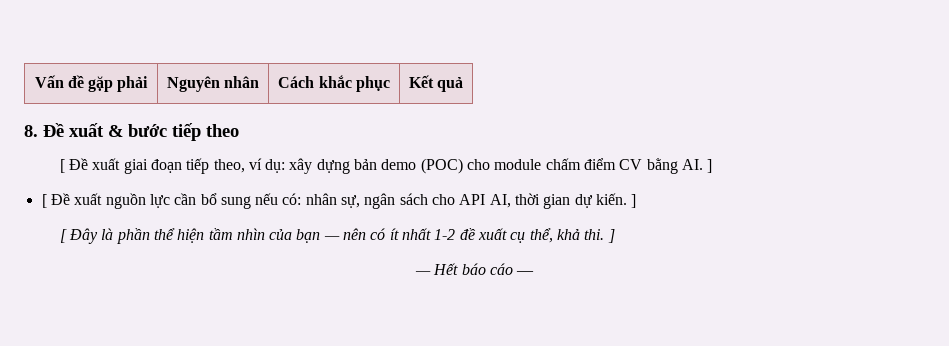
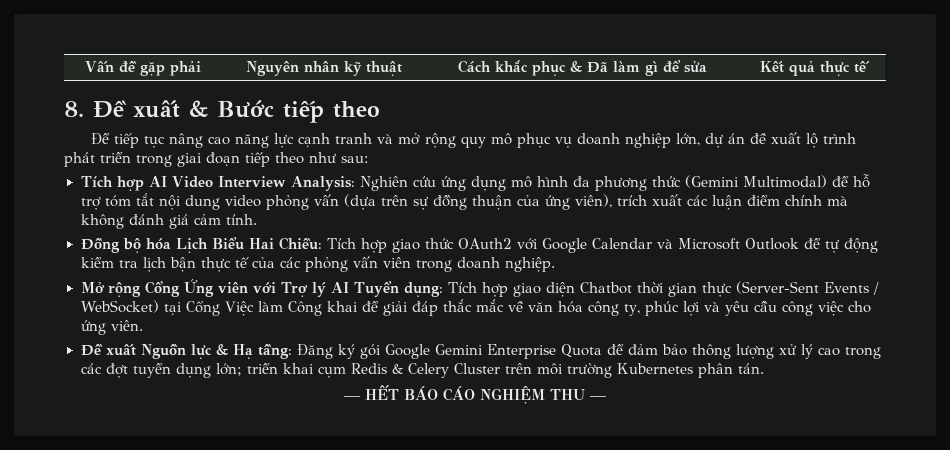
(260, 82) none -> [343,61,402,76] kỹ thuật
(390, 84) none -> [570,60,707,76] & Đã làm gì để sửa
(464, 84) none -> [819,61,870,76] thực tế
[128,124,167,137] bước -> [217,100,274,118] Bước
[59,158,713,174] [41,193,637,209] [59,228,615,244] [414,263,513,275] [ Đề xuất giai đoạn tiếp theo, ví dụ: xây dựng bản demo (POC) cho module chấm điểm CV bằng AI. ] // [ Đề xuất nguồn lực cần bổ sung nếu có: nhân sự, ngân sách cho API AI, thời gian dự kiến. ] // [ Đây là phần thể hiện tầm nhìn của bạn — nên có ít nhất 1-2 đề xuất cụ thể, khả thi. ] // — Hết báo cáo -> [90,132,856,148] [64,152,368,167] [80,174,870,191] [80,193,848,210] [80,214,257,229] [80,237,878,253] [80,256,555,272] [80,279,880,297] [80,299,872,316] [80,320,143,335] [80,344,881,359] [80,363,764,378] [344,385,585,404] Để tiếp tục nâng cao năng lực cạnh tranh và mở rộng quy mô phục vụ doanh nghiệp lớn, dự án đề xuất lộ trình phát triển trong giai đoạn tiếp theo như sau: // Tích hợp AI Video Interview Analysis: Nghiên cứu ứng dụng mô hình đa phương thức (Gemini Multimodal) để hỗ trợ tóm tắt nội dung video phỏng vấn (dựa trên sự đồng thuận của ứng viên), trích xuất các luận điểm chính mà không đánh giá cảm tính. // Đồng bộ hóa Lịch Biểu Hai Chiều: Tích hợp giao thức OAuth2 với Google Calendar và Microsoft Outlook để tự động kiểm tra lịch bận thực tế của các phỏng vấn viên trong doanh nghiệp. // Mở rộng Cổng Ứng viên với Trợ lý AI Tuyển dụng: Tích hợp giao diện Chatbot thời gian thực (Server-Sent Events / WebSocket) tại Cổng Việc làm Công khai để giải đáp thắc mắc về văn hóa công ty, phúc lợi và yêu cầu công việc cho ứng viên. // Đề xuất Nguồn lực & Hạ tầng: Đăng ký gói Google Gemini Enterprise Quota để đảm bảo thông lượng xử lý cao trong các đợt tuyển dụng lớn; triển khai cụm Redis & Celery Cluster trên môi trường Kubernetes phân tán. // — HẾT BÁO CÁO NGHIỆM THU

